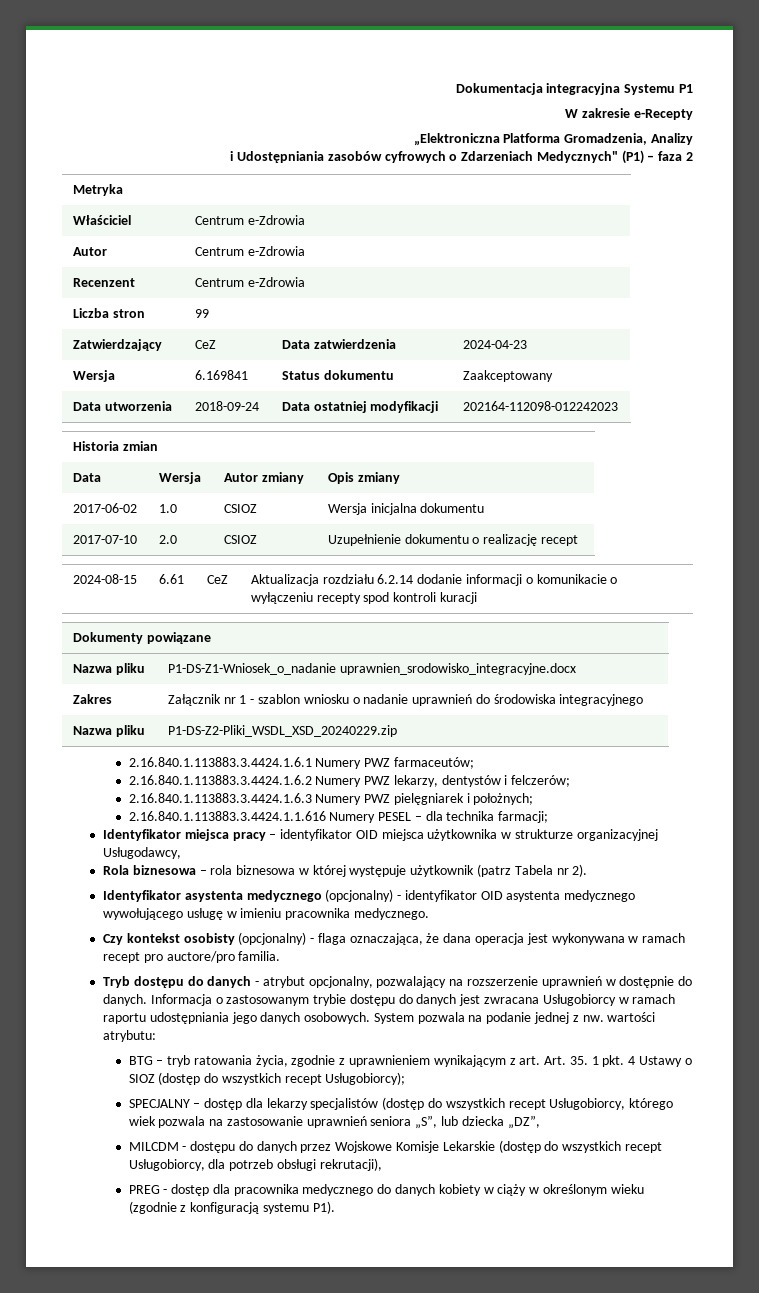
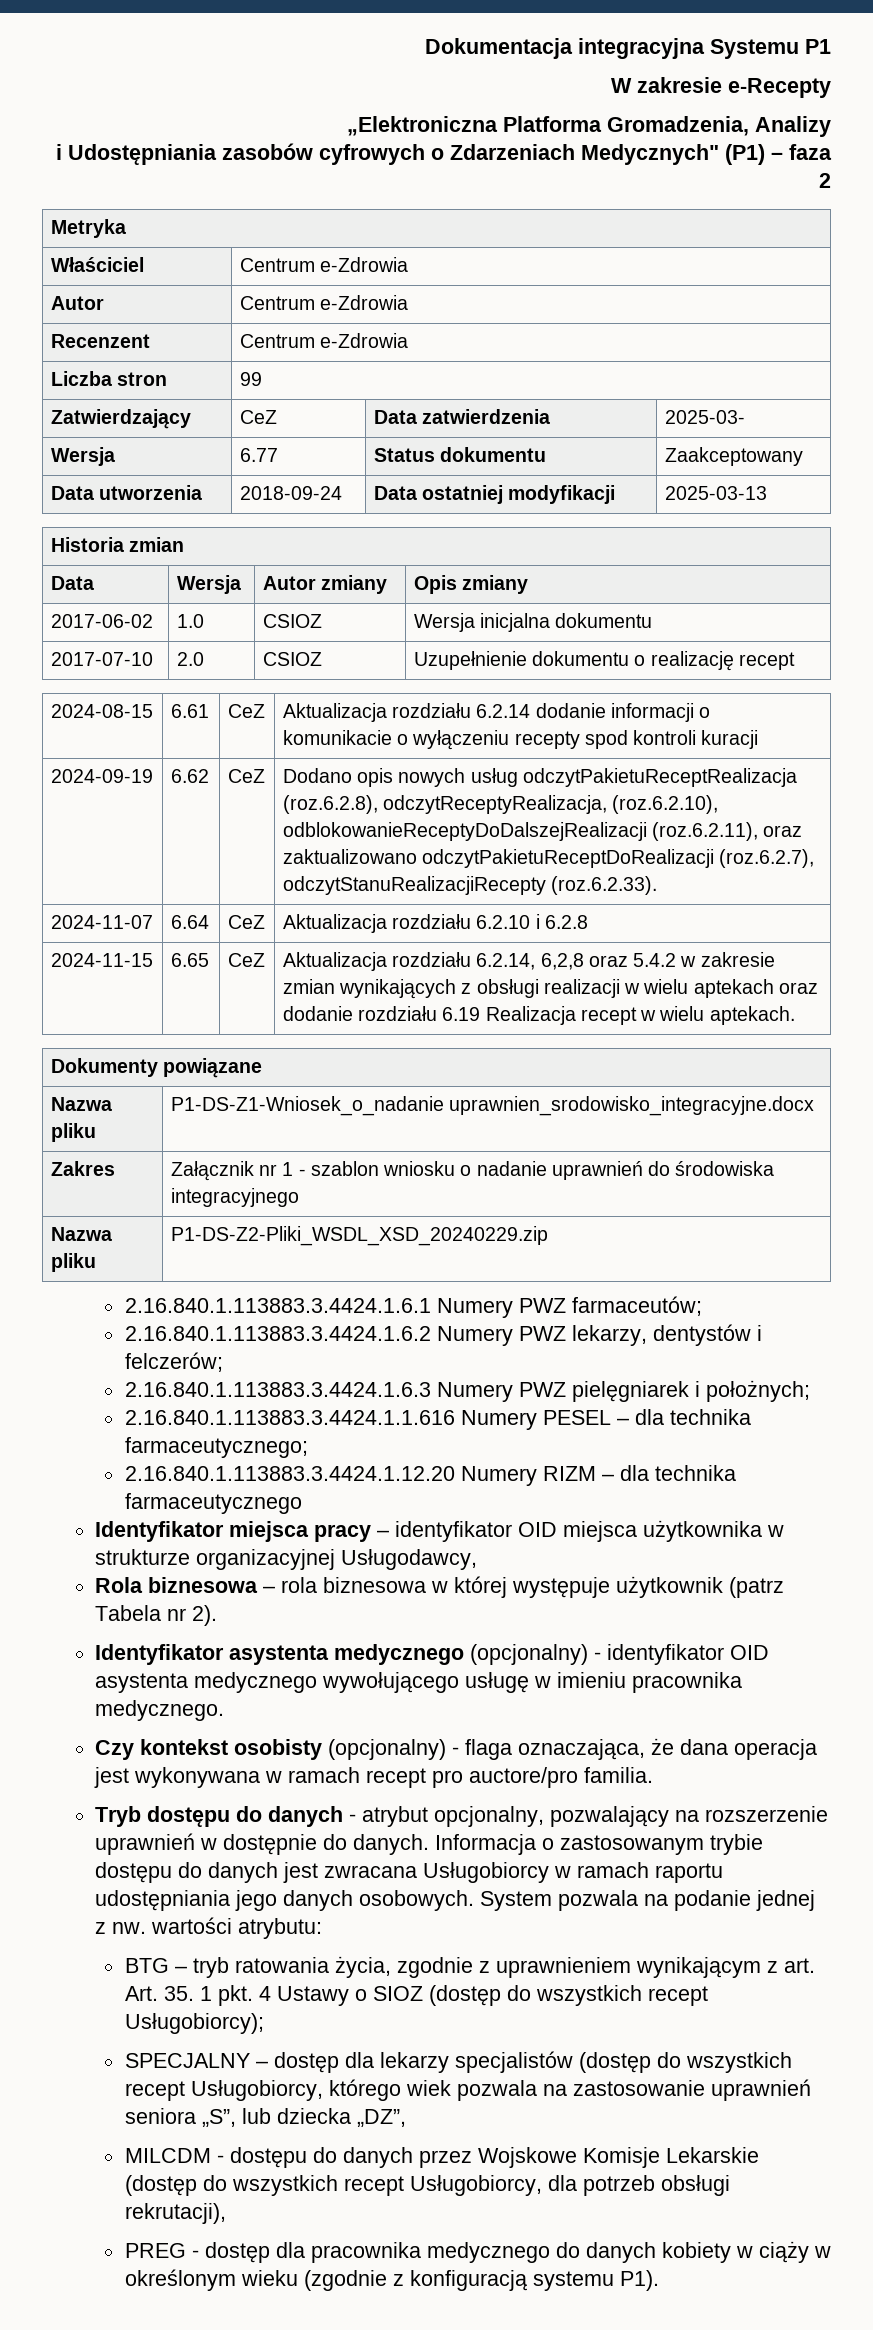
[462,340,527,349] [72,370,115,382] [194,370,248,380] 2024-04-23 // Wersja | 6.169841 -> [664,410,745,424] [50,447,115,466] [239,448,278,462] 2025-03- // Wersja | 6.77
[462,401,618,411] 202164-112098-012242023 -> [664,486,767,500] 2025-03-13
(477, 598) none -> [50,769,153,783] [170,769,209,783] [227,769,265,783] [282,768,797,787] [282,795,719,814] [282,822,803,841] [282,849,815,868] [282,876,658,895] [50,915,153,929] [170,915,209,929] [227,915,265,929] [282,914,588,933] [50,953,153,967] [170,953,209,967] [227,953,265,967] [282,952,775,971] [282,979,818,999] [282,1006,795,1025] // 2024-09-19 | 6.62 | CeZ | Dodano opis nowych usług odczytPakietuReceptRealizacja (roz.6.2.8), odczytReceptyRealizacja, (roz.6.2.10), odblokowanieReceptyDoDalszejRealizacji (roz.6.2.11), oraz zaktualizowano odczytPakietuReceptDoRealizacji (roz.6.2.7), odczytStanuRealizacjiRecepty (roz.6.2.33). // 2024-11-07 | 6.64 | CeZ | Aktualizacja rozdziału 6.2.10 i 6.2.8 // 2024-11-15 | 6.65 | CeZ | Aktualizacja rozdziału 6.2.14, 6,2,8 oraz 5.4.2 w zakresie zmian wynikających z obsługi realizacji w wielu aptekach oraz dodanie rozdziału 6.19 Realizacja recept w wielu aptekach.
[498,811,549,823] farmacji; -> [124,1437,308,1458] [124,1465,736,1486] [124,1493,302,1514] farmaceutycznego; // 2.16.840.1.113883.3.4424.1.12.20 Numery RIZM – dla technika farmaceutycznego

